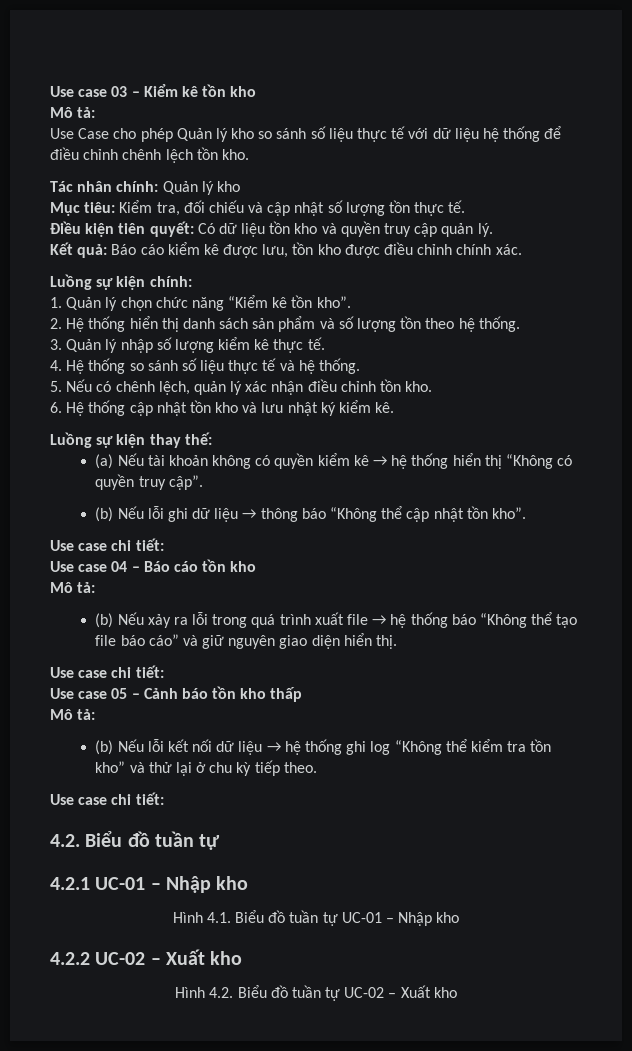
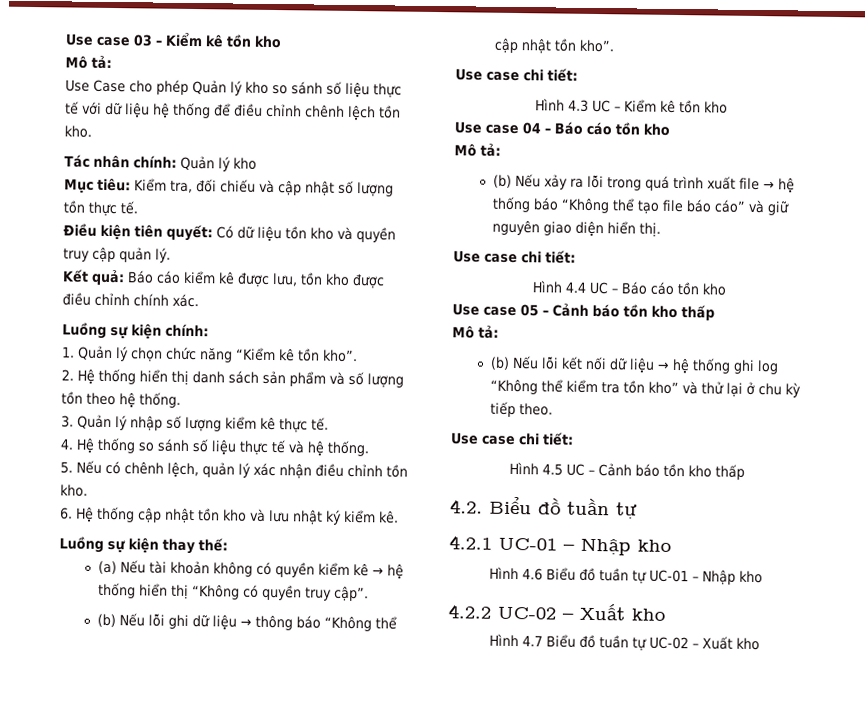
(164, 544) none -> [535,98,728,114] // Hình 4.3 UC – Kiểm kê tồn kho
(164, 671) none -> [531,280,726,296] // Hình 4.4 UC – Báo cáo tồn kho
(164, 798) none -> [508,461,745,480] // Hình 4.5 UC – Cảnh báo tồn kho thấp
[206,912,231,923] 4.1. -> [521,568,543,581] 4.6
[209,987,234,998] 4.2. -> [522,635,543,647] 4.7

